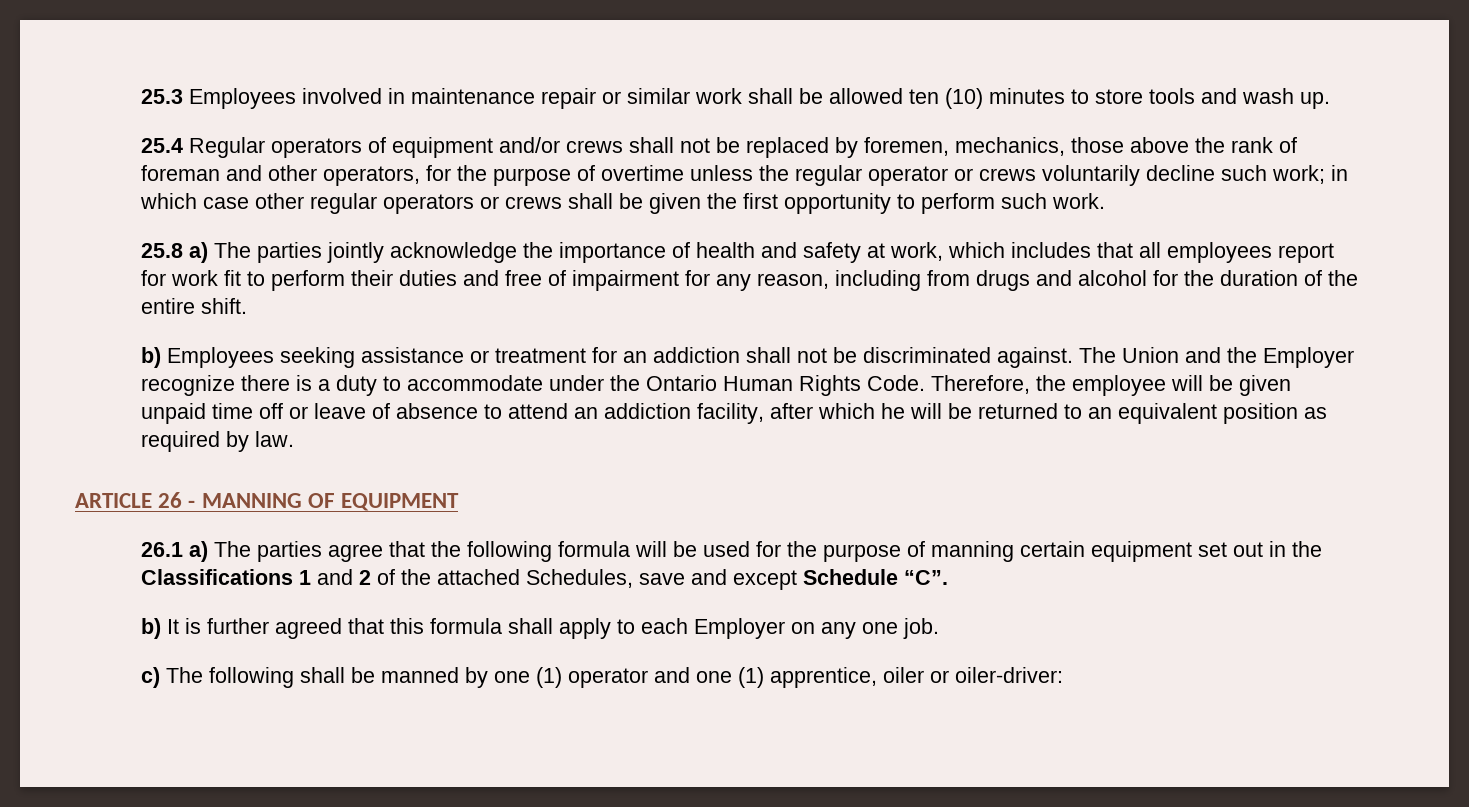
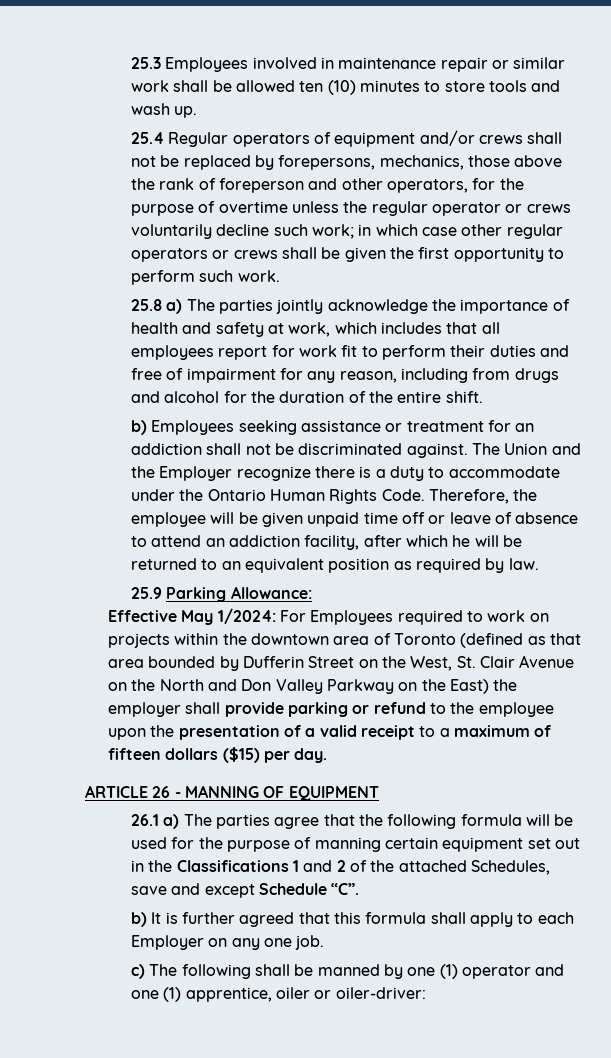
[864,137,950,156] foremen, -> [278,155,376,170] forepersons,
[141,165,221,181] foreman -> [219,178,305,193] foreperson
(295, 439) none -> [131,586,312,602] [108,608,549,625] [108,633,581,648] [108,655,575,671] [108,679,518,694] [108,702,554,717] [108,725,552,740] [108,747,328,763] // 25.9 Parking Allowance: // Effective May 1/2024: For Employees required to work on projects within the downtown area of Toronto (defined as that area bounded by Dufferin Street on the West, St. Clair Avenue on the North and Don Valley Parkway on the East) the employer shall provide parking or refund to the employee upon the presentation of a valid receipt to a maximum of fifteen dollars ($15) per day.

